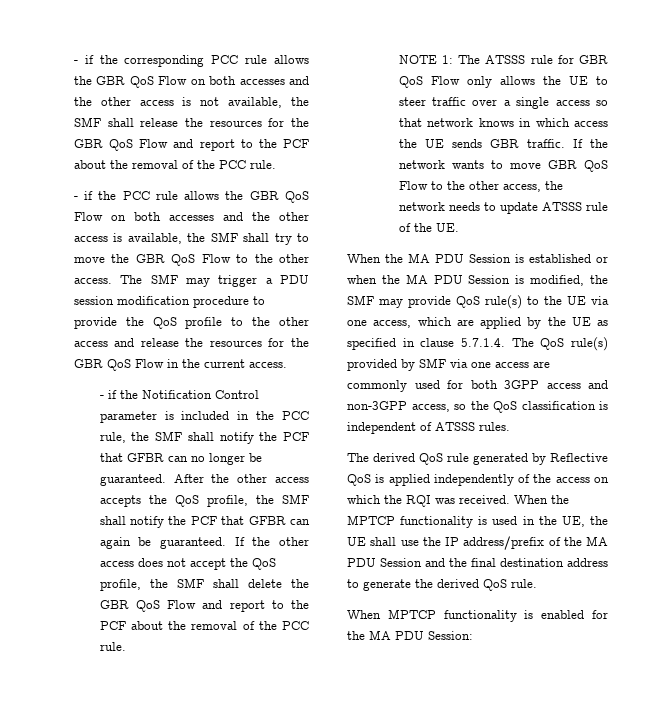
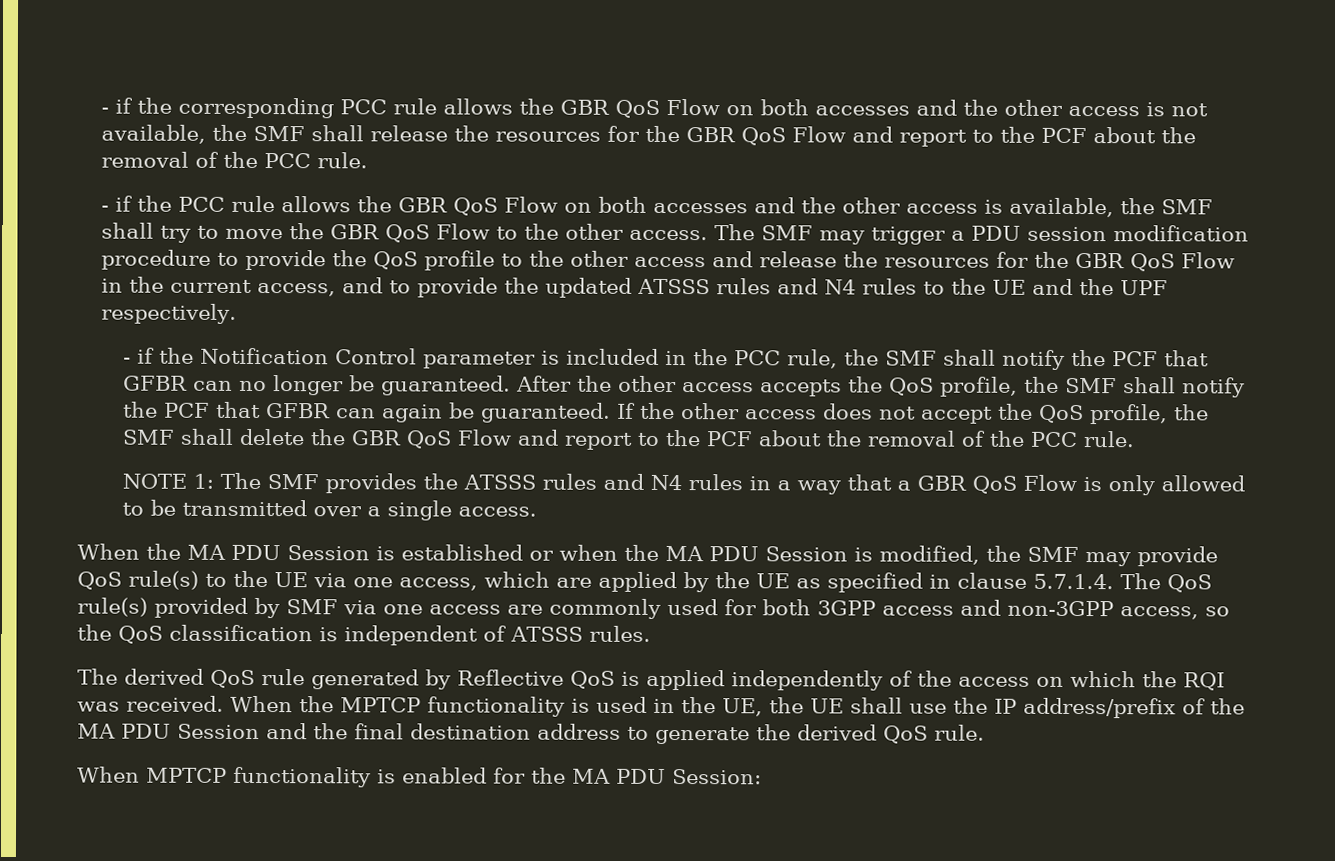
[248,362,287,368] access. -> [256,277,1168,298] [100,303,237,324] access, and to provide the updated ATSSS rules and N4 rules to the UE and the UPF respectively.
[485,55,608,64] [398,76,608,88] [398,97,608,109] [398,118,608,127] [398,139,608,148] [398,160,608,172] [398,181,563,192] [398,202,608,214] [398,223,459,232] ATSSS rule for GBR QoS Flow only allows the UE to steer traffic over a single access so that network knows in which access the UE sends GBR traffic. If the network wants to move GBR QoS Flow to the other access, the network needs to update ATSSS rule of the UE. -> [267,473,1246,496] [122,499,538,521] SMF provides the ATSSS rules and N4 rules in a way that a GBR QoS Flow is only allowed to be transmitted over a single access.

